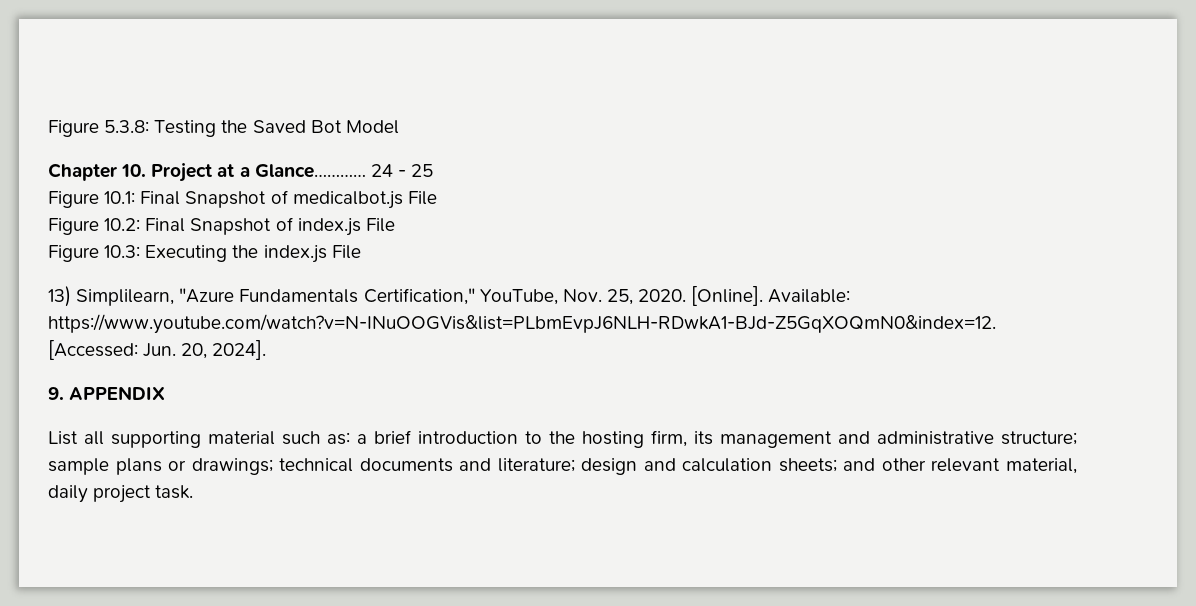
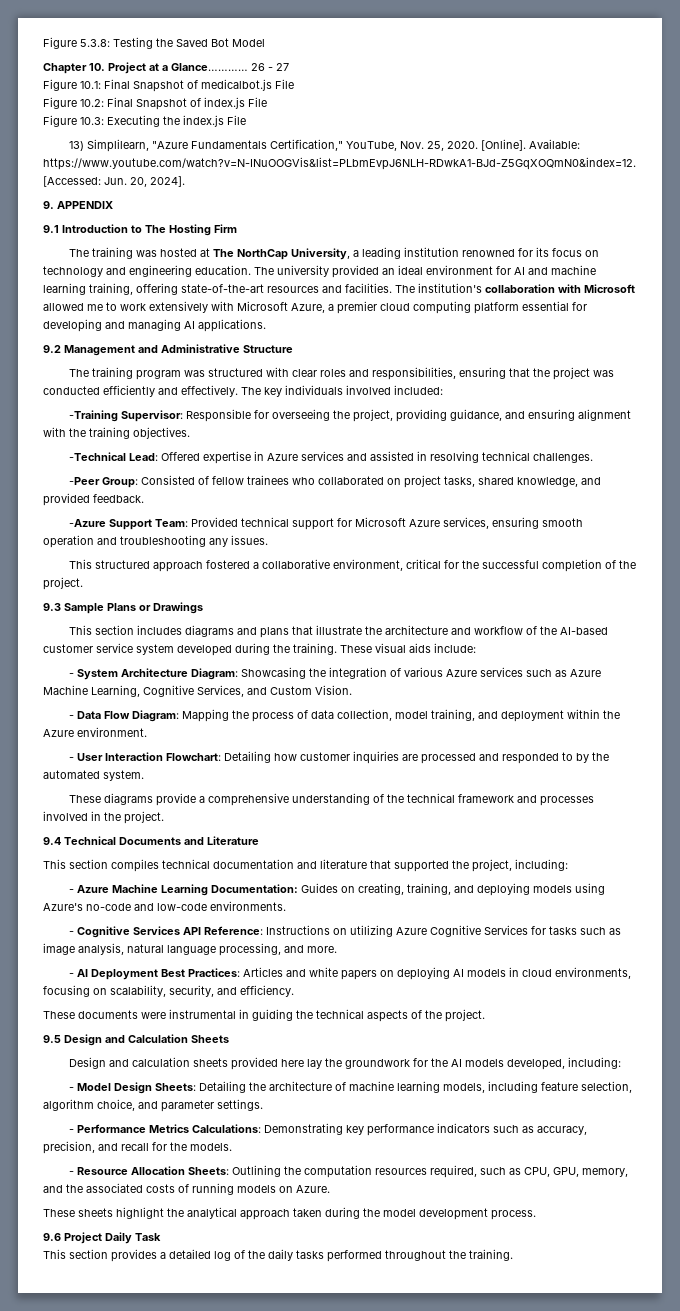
[370,164,434,177] 24 - 25 -> [251,63,289,71] 26 - 27
[48,430,1077,448] [48,458,1077,475] [48,485,194,503] List all supporting material such as: a brief introduction to the hosting firm, its management and administrative structure; sample plans or drawings; technical documents and literature; design and calculation sheets; and other relevant material, daily project task. -> [43,224,237,236] [69,247,600,260] [43,265,596,278] [43,283,635,295] [43,301,587,314] [43,319,266,332] [43,344,293,356] [69,367,615,380] [43,385,443,397] [69,409,632,422] [43,427,190,439] [69,451,594,464] [69,475,602,488] [43,493,144,506] [69,517,584,530] [43,535,268,548] [69,559,637,572] [43,577,83,590] [43,602,203,614] [69,625,609,638] [43,643,476,656] [69,667,602,680] [43,685,352,697] [69,709,621,722] [43,727,147,737] [69,751,610,764] [43,770,144,781] [69,793,595,806] [43,811,164,824] [43,836,259,845] [43,859,568,872] [69,883,606,896] [43,901,286,911] [69,925,622,938] [43,943,337,956] [69,967,632,980] [43,985,294,997] [43,1009,485,1022] [43,1034,229,1046] [69,1057,622,1070] [69,1081,633,1094] [43,1099,263,1112] [69,1123,588,1136] [43,1141,232,1154] [69,1165,629,1178] [43,1183,330,1195] [43,1207,536,1220] [43,1232,161,1244] [43,1249,513,1262] 9.1 Introduction to The Hosting Firm // The training was hosted at The NorthCap University, a leading institution renowned for its focus on technology and engineering education. The university provided an ideal environment for AI and machine learning training, offering state-of-the-art resources and facilities. The institution's collaboration with Microsoft allowed me to work extensively with Microsoft Azure, a premier cloud computing platform essential for developing and managing AI applications. // 9.2 Management and Administrative Structure // The training program was structured with clear roles and responsibilities, ensuring that the project was conducted efficiently and effectively. The key individuals involved included: // -Training Supervisor: Responsible for overseeing the project, providing guidance, and ensuring alignment with the training objectives. // -Technical Lead: Offered expertise in Azure services and assisted in resolving technical challenges. // -Peer Group: Consisted of fellow trainees who collaborated on project tasks, shared knowledge, and provided feedback. // -Azure Support Team: Provided technical support for Microsoft Azure services, ensuring smooth operation and troubleshooting any issues. // This structured approach fostered a collaborative environment, critical for the successful completion of the project. // 9.3 Sample Plans or Drawings // This section includes diagrams and plans that illustrate the architecture and workflow of the AI-based customer service system developed during the training. These visual aids include: // - System Architecture Diagram: Showcasing the integration of various Azure services such as Azure Machine Learning, Cognitive Services, and Custom Vision. // - Data Flow Diagram: Mapping the process of data collection, model training, and deployment within the Azure environment. // - User Interaction Flowchart: Detailing how customer inquiries are processed and responded to by the automated system. // These diagrams provide a comprehensive understanding of the technical framework and processes involved in the project. // 9.4 Technical Documents and Literature // This section compiles technical documentation and literature that supported the project, including: // - Azure Machine Learning Documentation: Guides on creating, training, and deploying models using Azure's no-code and low-code environments. // - Cognitive Services API Reference: Instructions on utilizing Azure Cognitive Services for tasks such as image analysis, natural language processing, and more. // - AI Deployment Best Practices: Articles and white papers on deploying AI models in cloud environments, focusing on scalability, security, and efficiency. // These documents were instrumental in guiding the technical aspects of the project. // 9.5 Design and Calculation Sheets // Design and calculation sheets provided here lay the groundwork for the AI models developed, including: // - Model Design Sheets: Detailing the architecture of machine learning models, including feature selection, algorithm choice, and parameter settings. // - Performance Metrics Calculations: Demonstrating key performance indicators such as accuracy, precision, and recall for the models. // - Resource Allocation Sheets: Outlining the computation resources required, such as CPU, GPU, memory, and the associated costs of running models on Azure. // These sheets highlight the analytical approach taken during the model development process. // 9.6 Project Daily Task // This section provides a detailed log of the daily tasks performed throughout the training.

